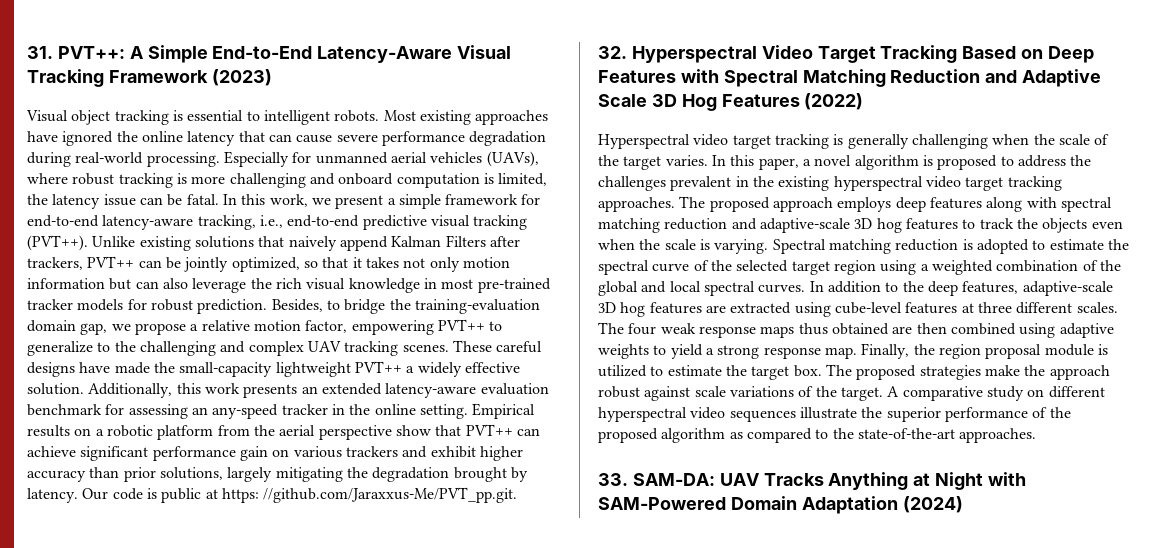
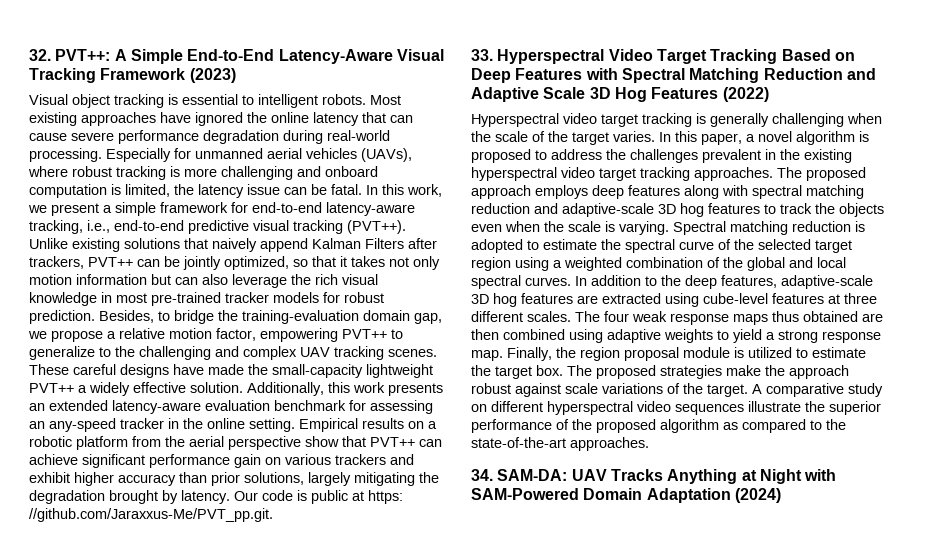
[27,46,53,59] 31. -> [29,49,51,61] 32.
[598,46,627,59] 32. -> [471,49,493,61] 33.
[598,473,628,486] 33. -> [471,469,493,481] 34.

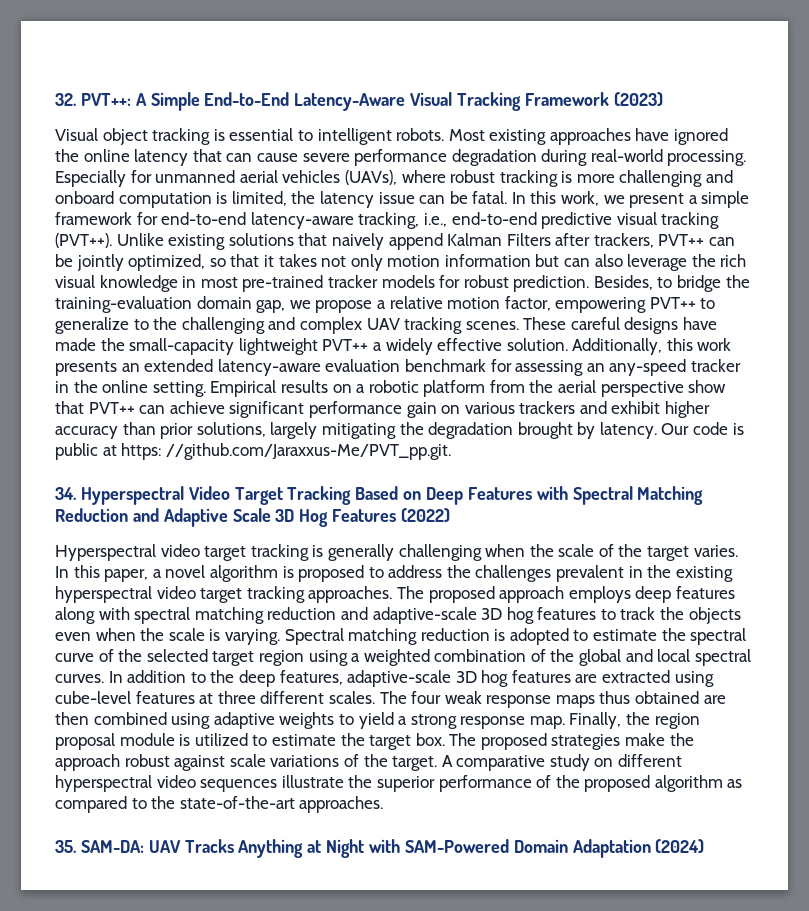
[471,49,493,61] 33. -> [55,487,76,500] 34.
[471,469,493,481] 34. -> [55,840,76,853] 35.

